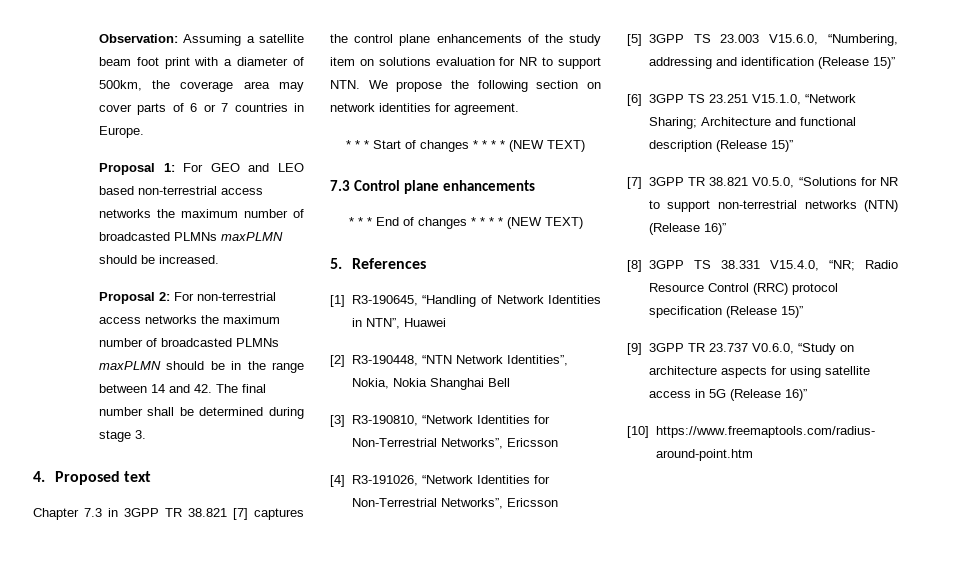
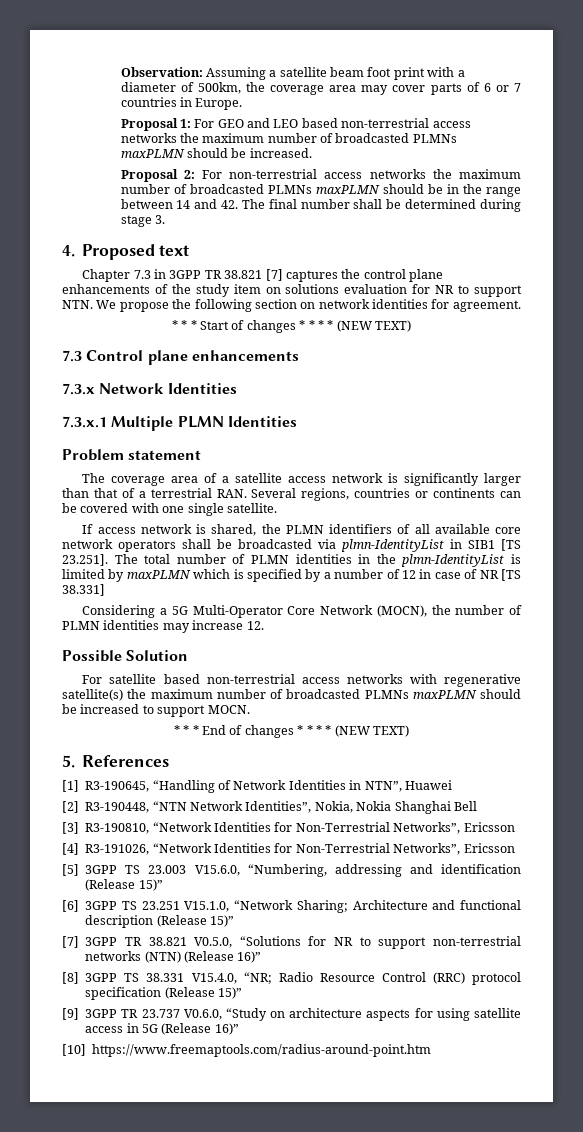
(536, 185) none -> [62,383,237,395] [62,416,297,431] [62,449,202,461] [82,473,521,486] [62,488,522,501] [62,503,277,516] [82,524,522,536] [62,539,521,552] [62,554,521,567] [62,569,521,582] [62,584,105,596] [82,605,523,618] [62,620,264,633] [62,650,189,662] [82,674,521,687] [62,689,521,701] [62,704,250,717] // 7.3.x Network Identities // 7.3.x.1 Multiple PLMN Identities // Problem statement // The coverage area of a satellite access network is significantly larger than that of a terrestrial RAN. Several regions, countries or continents can be covered with one single satellite. // If access network is shared, the PLMN identifiers of all available core network operators shall be broadcasted via plmn-IdentityList in SIB1 [TS 23.251]. The total number of PLMN identities in the plmn-IdentityList is limited by maxPLMN which is specified by a number of 12 in case of NR [TS 38.331] // Considering a 5G Multi-Operator Core Network (MOCN), the number of PLMN identities may increase 12. // Possible Solution // For satellite based non-terrestrial access networks with regenerative satellite(s) the maximum number of broadcasted PLMNs maxPLMN should be increased to support MOCN.

